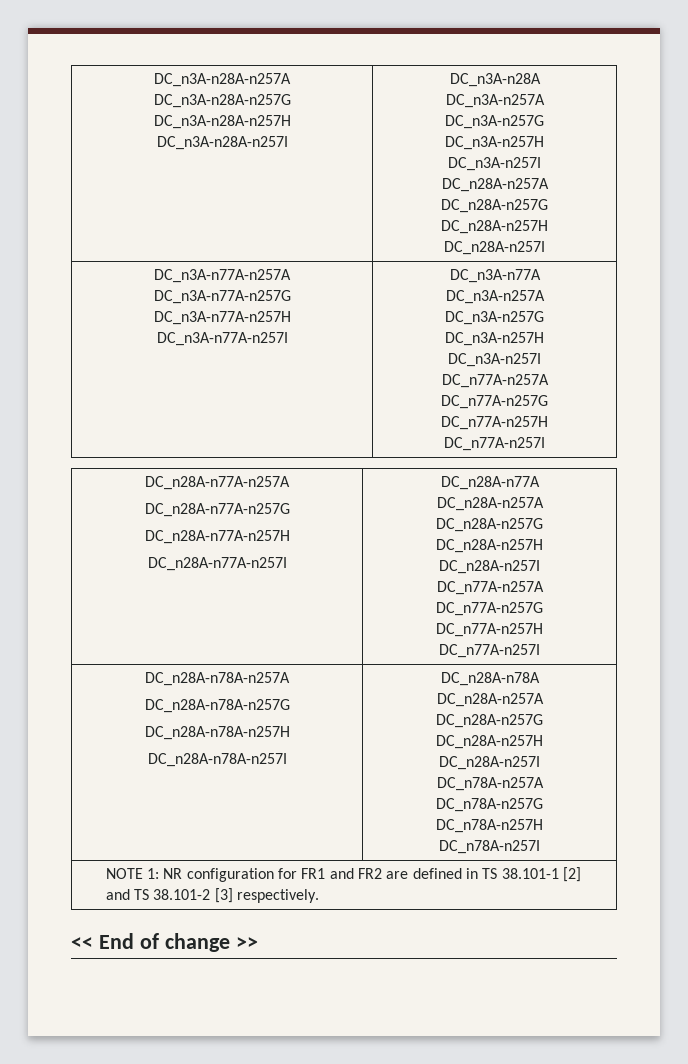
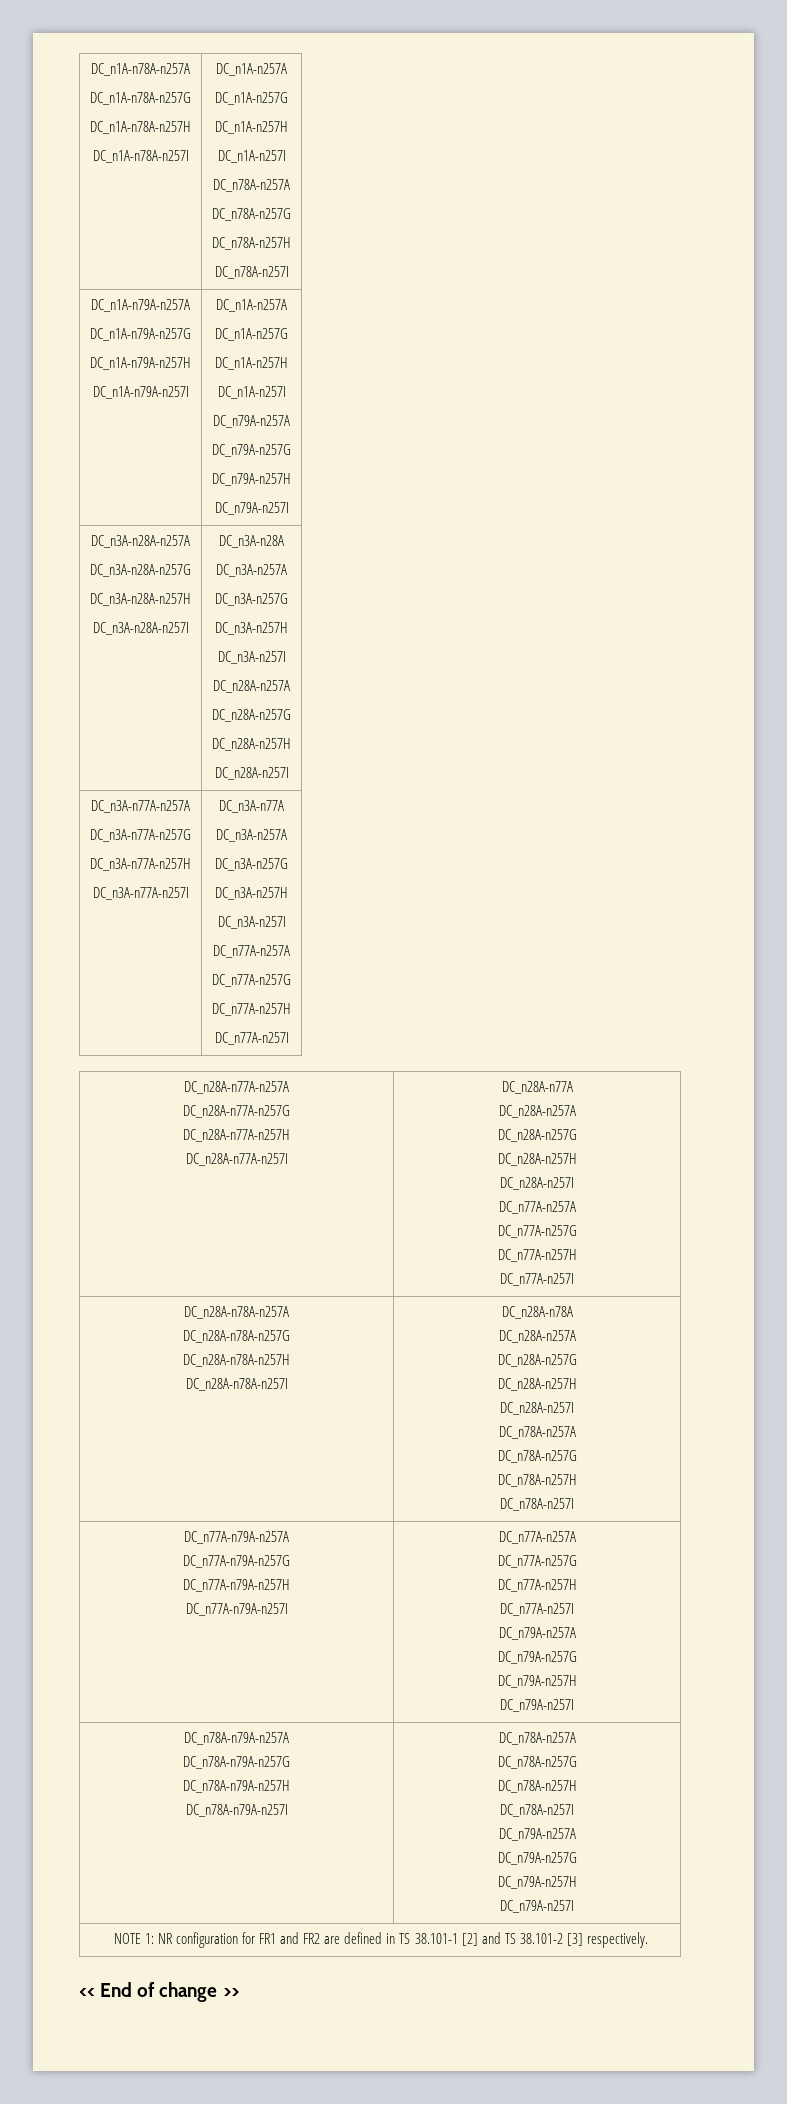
(154, 80) none -> [91,63,190,76] [90,92,191,105] [90,121,191,134] [92,150,189,163] [216,63,287,76] [215,92,288,105] [215,121,288,134] [217,150,286,163] [213,179,290,192] [212,208,291,221] [212,237,291,250] [214,266,289,279] [91,299,190,312] [90,328,191,341] [90,357,191,370] [92,386,189,399] [216,299,287,312] [215,328,288,341] [215,357,288,370] [217,386,286,399] [213,415,290,428] [212,444,291,457] [212,473,291,486] [214,502,289,515] DC_n1A-n78A-n257A // DC_n1A-n78A-n257G // DC_n1A-n78A-n257H // DC_n1A-n78A-n257I | DC_n1A-n257A // DC_n1A-n257G // DC_n1A-n257H // DC_n1A-n257I // DC_n78A-n257A // DC_n78A-n257G // DC_n78A-n257H // DC_n78A-n257I // DC_n1A-n79A-n257A // DC_n1A-n79A-n257G // DC_n1A-n79A-n257H // DC_n1A-n79A-n257I | DC_n1A-n257A // DC_n1A-n257G // DC_n1A-n257H // DC_n1A-n257I // DC_n79A-n257A // DC_n79A-n257G // DC_n79A-n257H // DC_n79A-n257I //
(540, 847) none -> [184,1531,289,1544] [183,1555,290,1568] [183,1579,290,1592] [185,1603,288,1616] [498,1531,576,1544] [497,1555,577,1568] [497,1579,577,1592] [500,1603,574,1616] [498,1627,576,1640] [497,1651,577,1664] [497,1675,577,1688] [500,1699,574,1712] [184,1732,289,1745] [183,1756,290,1769] [183,1780,290,1793] [185,1804,288,1817] [498,1732,576,1745] [497,1756,577,1769] [497,1780,577,1793] [500,1804,574,1817] [498,1828,576,1841] [497,1852,577,1865] [497,1876,577,1889] [500,1900,574,1913] // DC_n77A-n79A-n257A // DC_n77A-n79A-n257G // DC_n77A-n79A-n257H // DC_n77A-n79A-n257I | DC_n77A-n257A // DC_n77A-n257G // DC_n77A-n257H // DC_n77A-n257I // DC_n79A-n257A // DC_n79A-n257G // DC_n79A-n257H // DC_n79A-n257I // DC_n78A-n79A-n257A // DC_n78A-n79A-n257G // DC_n78A-n79A-n257H // DC_n78A-n79A-n257I | DC_n78A-n257A // DC_n78A-n257G // DC_n78A-n257H // DC_n78A-n257I // DC_n79A-n257A // DC_n79A-n257G // DC_n79A-n257H // DC_n79A-n257I

